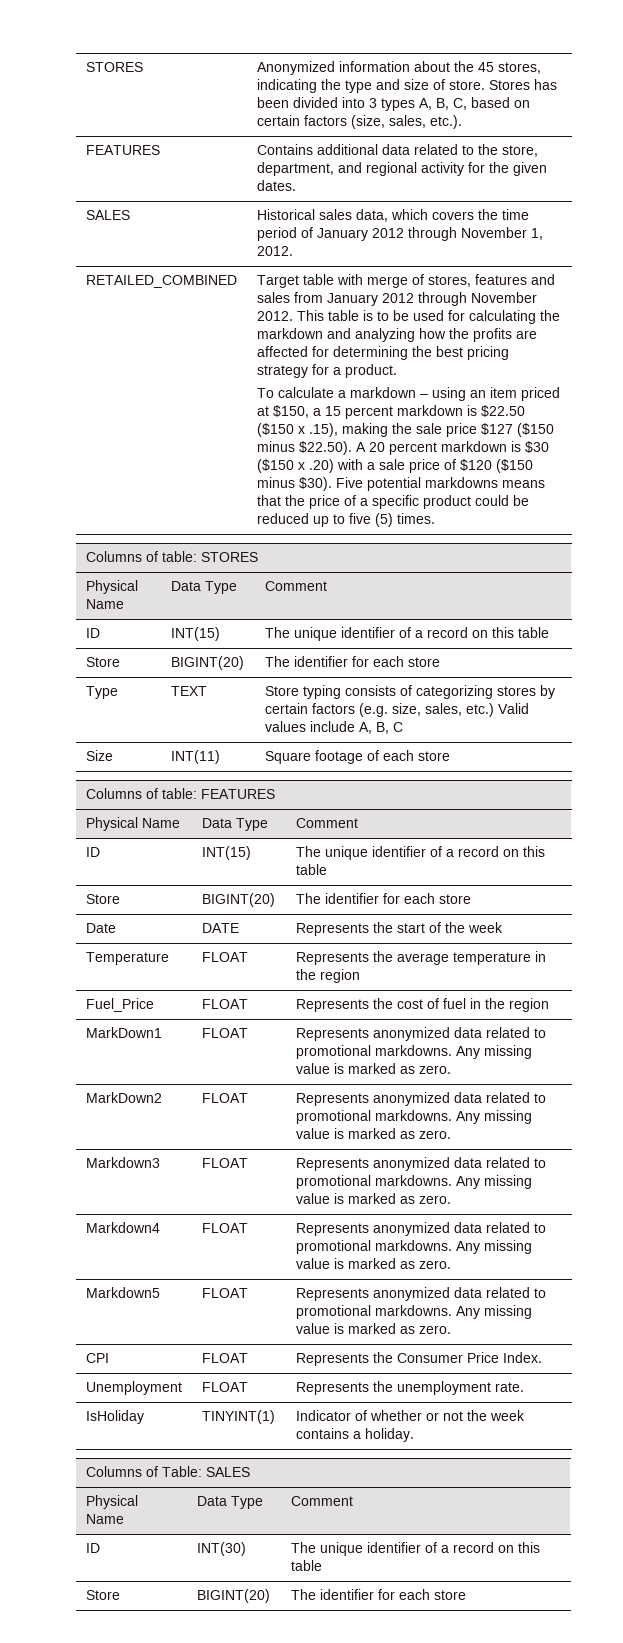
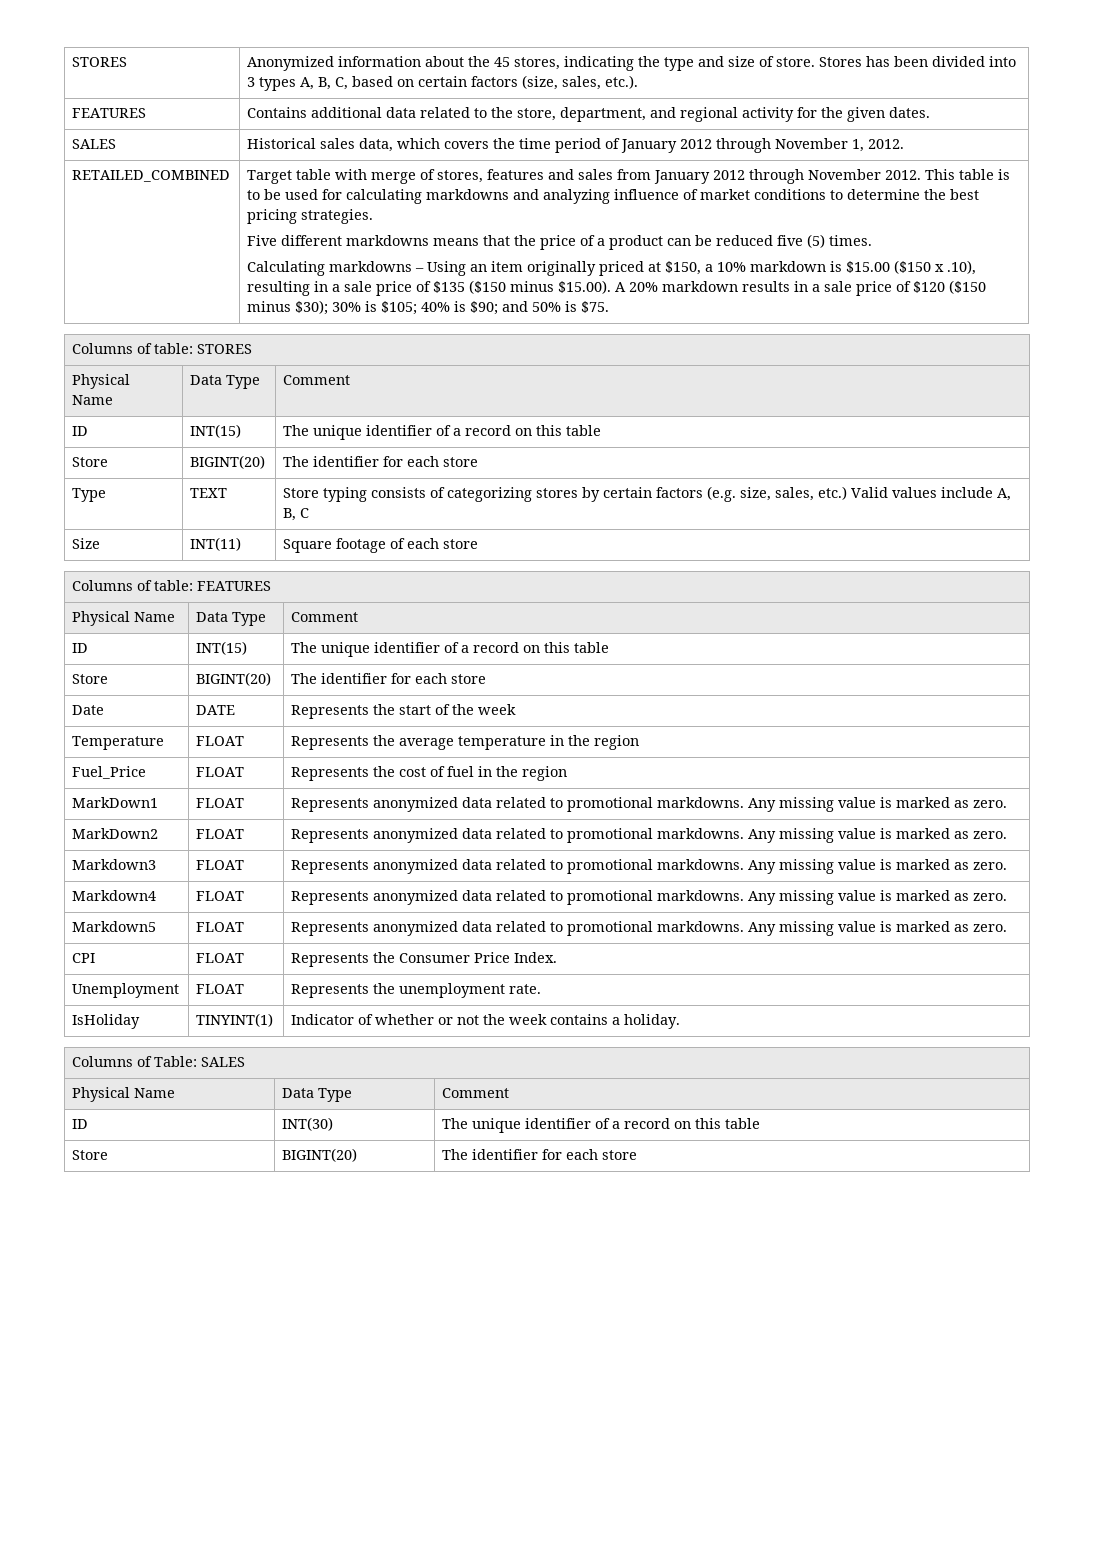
[539,310,560,321] [256,328,537,342] [256,346,509,360] [256,364,397,378] [256,387,466,401] the markdown and analyzing how the profits are affected for determining the best pricing strategy for a product. // To calculate a markdown – using -> [426,189,980,204] [247,209,374,224] [247,234,873,250] [247,261,467,276] markdowns and analyzing influence of market conditions to determine the best pricing strategies. // Five different markdowns means that the price of a product can be reduced five (5) times. // Calculating markdowns – Using
(517, 392) none -> [527,261,597,276] originally
[324,405,525,419] [256,423,554,437] [256,441,549,455] [256,459,363,473] 15 percent markdown is $22.50 ($150 x .15), making the sale price $127 ($150 minus $22.50). A 20 percent markdown is $30 ($150 x .20) with -> [717,260,977,275] [247,280,809,296] 10% markdown is $15.00 ($150 x .10), resulting in a sale price of $135 ($150 minus $15.00). A 20% markdown results in
[298,477,545,491] [256,495,529,509] [256,513,435,527] $30). Five potential markdowns means that the price of a specific product could be reduced up to five (5) times. -> [295,300,610,315] $30); 30% is $105; 40% is $90; and 50% is $75.

